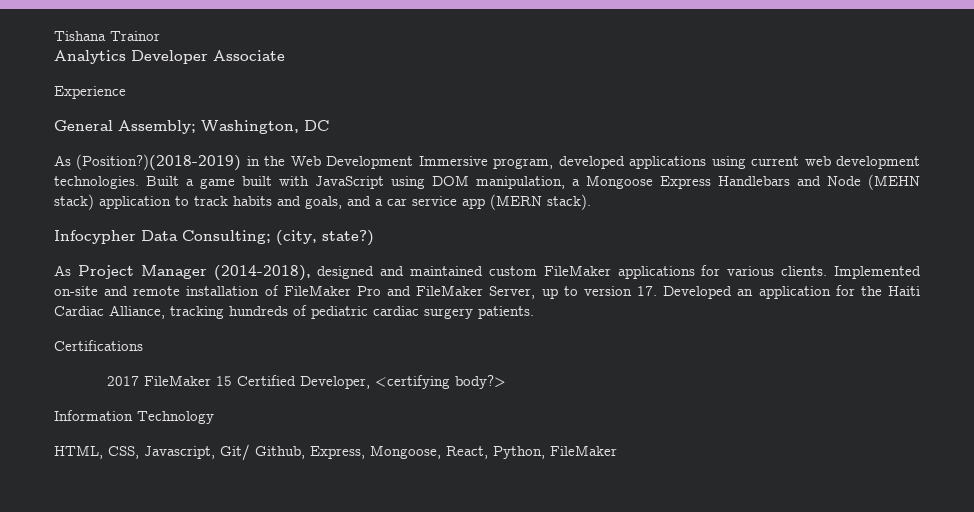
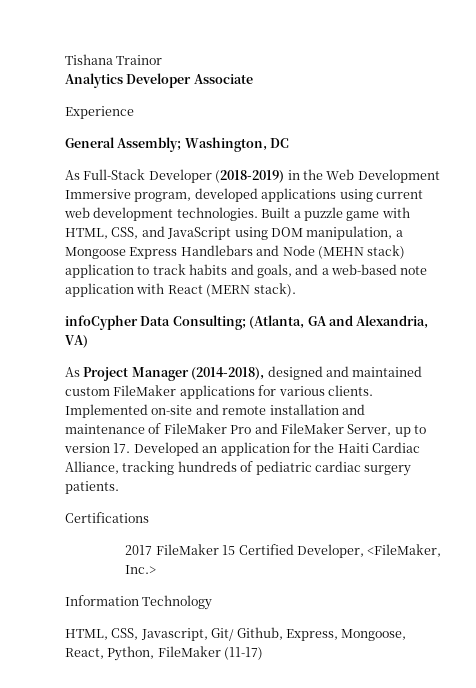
[76,154,242,171] (Position?)(2018-2019) -> [83,169,285,183] Full-Stack Developer (2018-2019)
[200,176,309,189] game built with -> [303,207,410,221] [65,226,165,239] puzzle game with HTML, CSS, and
[387,196,485,209] car service app -> [331,264,428,275] [65,283,203,297] web-based note application with React
[54,230,136,244] Infocypher -> [65,315,138,330] infoCypher
[276,230,374,246] (city, state?) -> [249,315,429,329] [65,335,88,348] (Atlanta, GA and Alexandria, VA)
(260, 291) none -> [341,404,365,415] [65,424,145,434] and maintenance
[374,375,506,389] <certifying body?> -> [367,544,442,557] [125,565,157,574] <FileMaker, Inc.>
(617, 450) none -> [224,647,264,660] (11-17)

